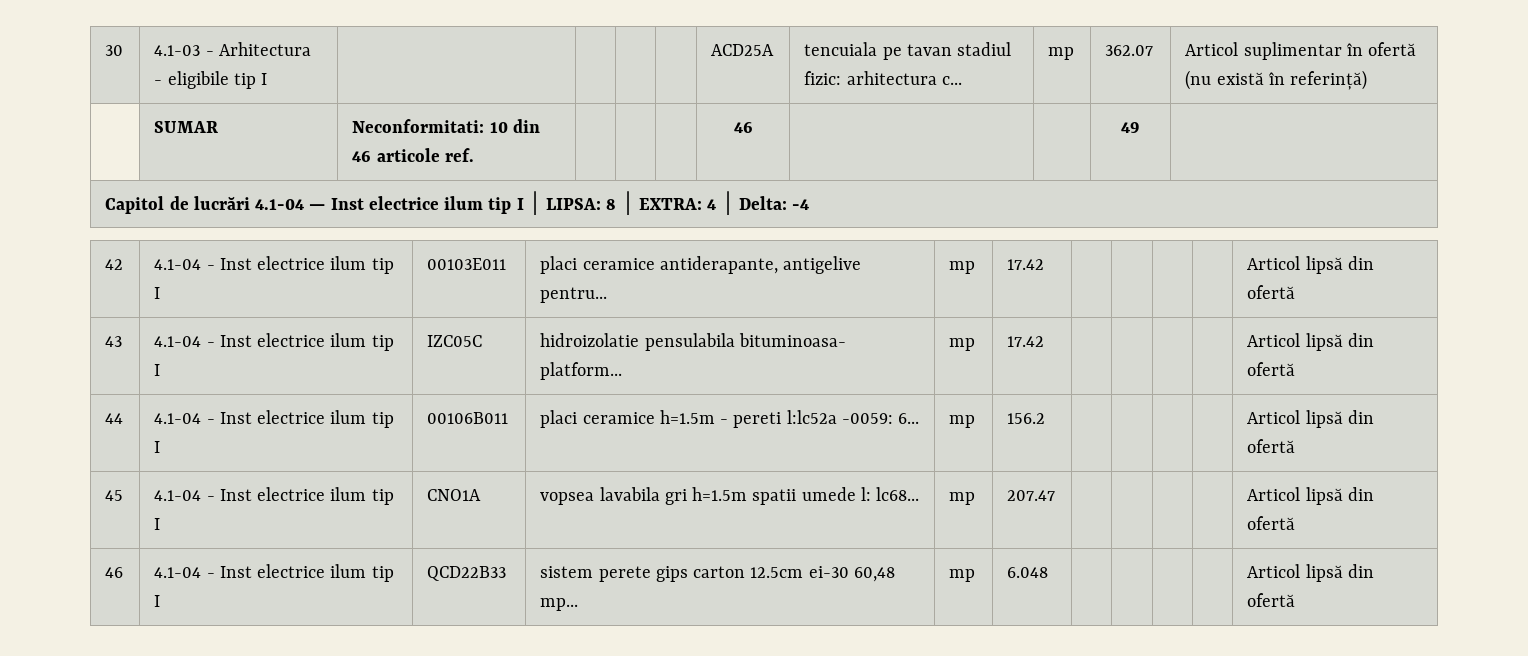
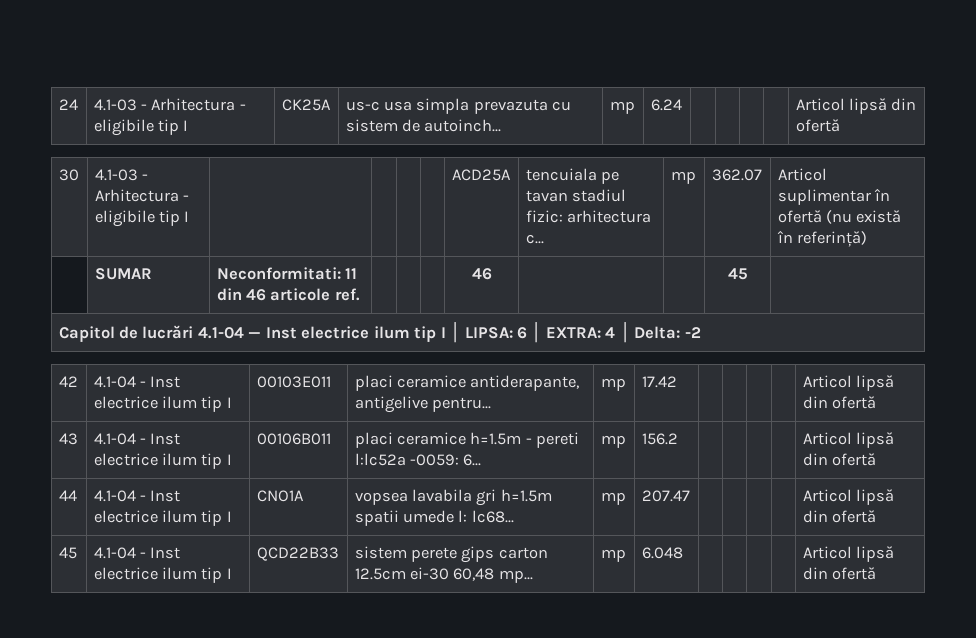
(105, 50) none -> [58,99,78,110] [93,98,246,111] [93,119,189,136] [281,99,331,111] [345,98,572,114] [345,119,502,132] [609,101,635,114] [650,99,682,111] [795,98,917,114] [795,119,840,132] 24 | 4.1-03 - Arhitectura - eligibile tip I | CK25A | us-c usa simpla prevazuta cu sistem de autoinch... | mp | 6.24 | | | | | Articol lipsă din ofertă //
[489,122,508,133] 10 -> [344,268,357,279] 11
[1121,122,1140,133] 49 -> [727,268,748,280] 45
[606,199,617,210] 8 -> [516,327,527,339] 6
[792,199,810,210] -4 -> [684,327,701,338] -2
[427,335,483,347] [540,333,846,351] [540,362,623,380] [949,338,976,351] [1007,336,1045,347] [1247,333,1374,351] [1247,362,1296,376] [105,413,124,424] [154,410,394,428] [154,441,161,453] | IZC05C | hidroizolatie pensulabila bituminoasa- platform... | mp | 17.42 | | | | | Articol lipsă din ofertă // 44 | 4.1-04 - Inst electrice ilum tip I -> (232, 459) none
[105,490,124,501] 45 -> [58,490,77,501] 44
[105,567,124,578] 46 -> [58,547,77,559] 45

